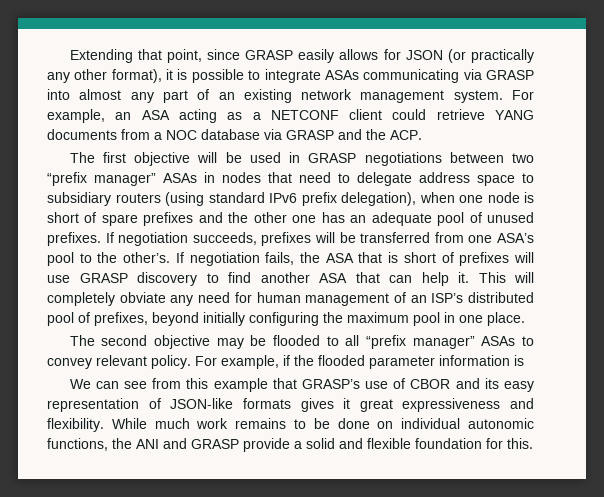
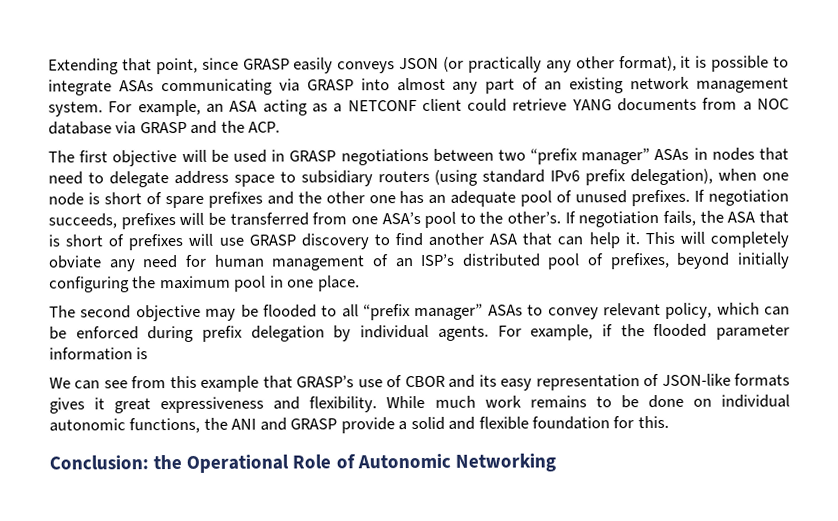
[339,49,401,60] allows for -> [337,61,396,74] conveys
[151,355,191,369] policy. -> [665,302,790,319] [49,324,489,343] policy, which can be enforced during prefix delegation by individual agents.
(533, 443) none -> [49,453,556,473] // Conclusion: the Operational Role of Autonomic Networking

